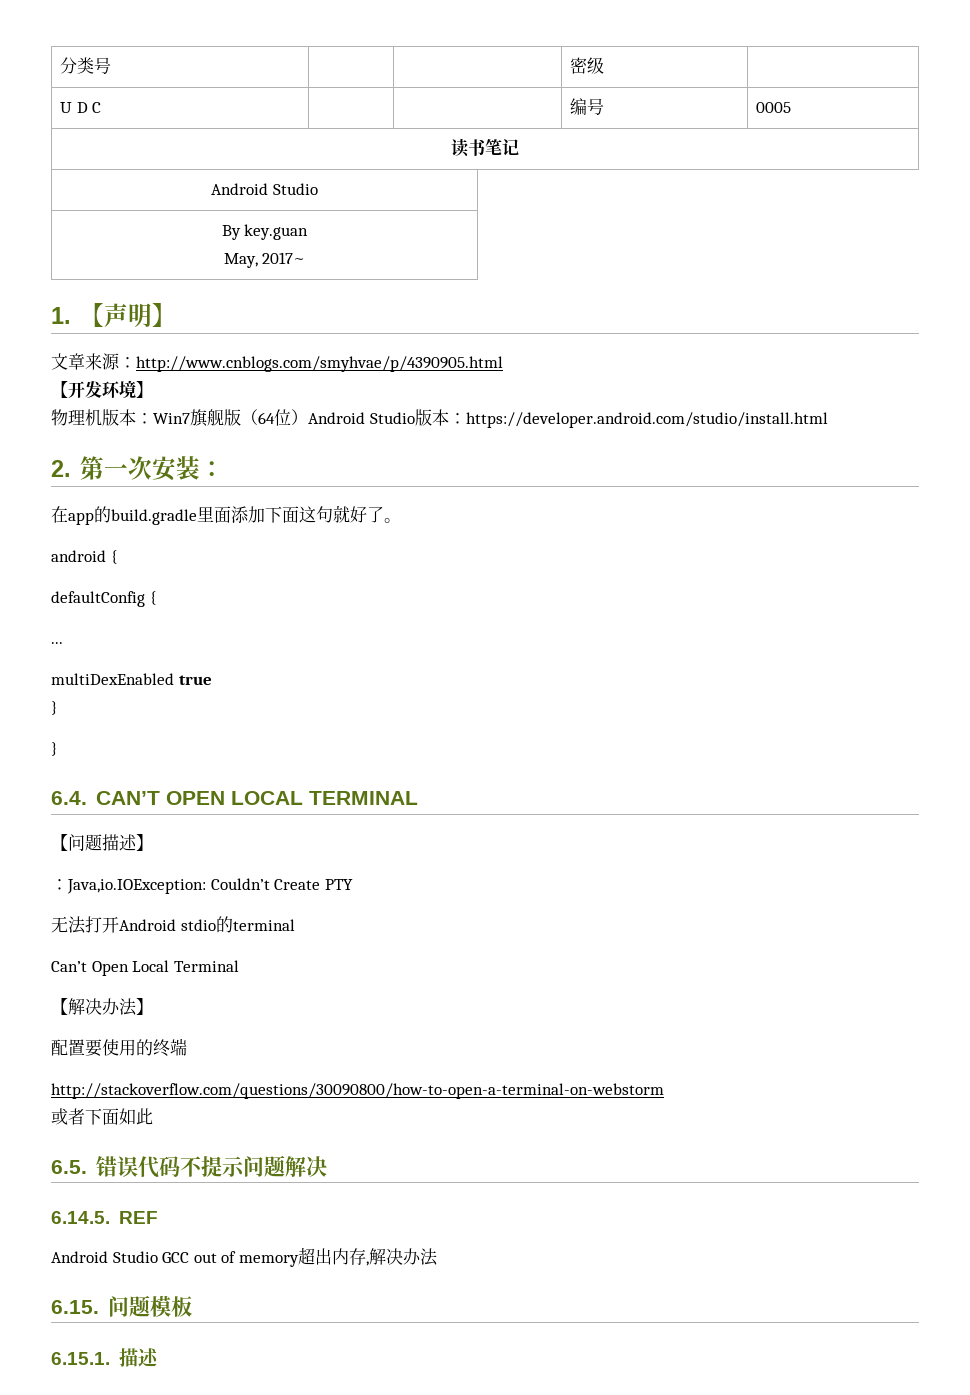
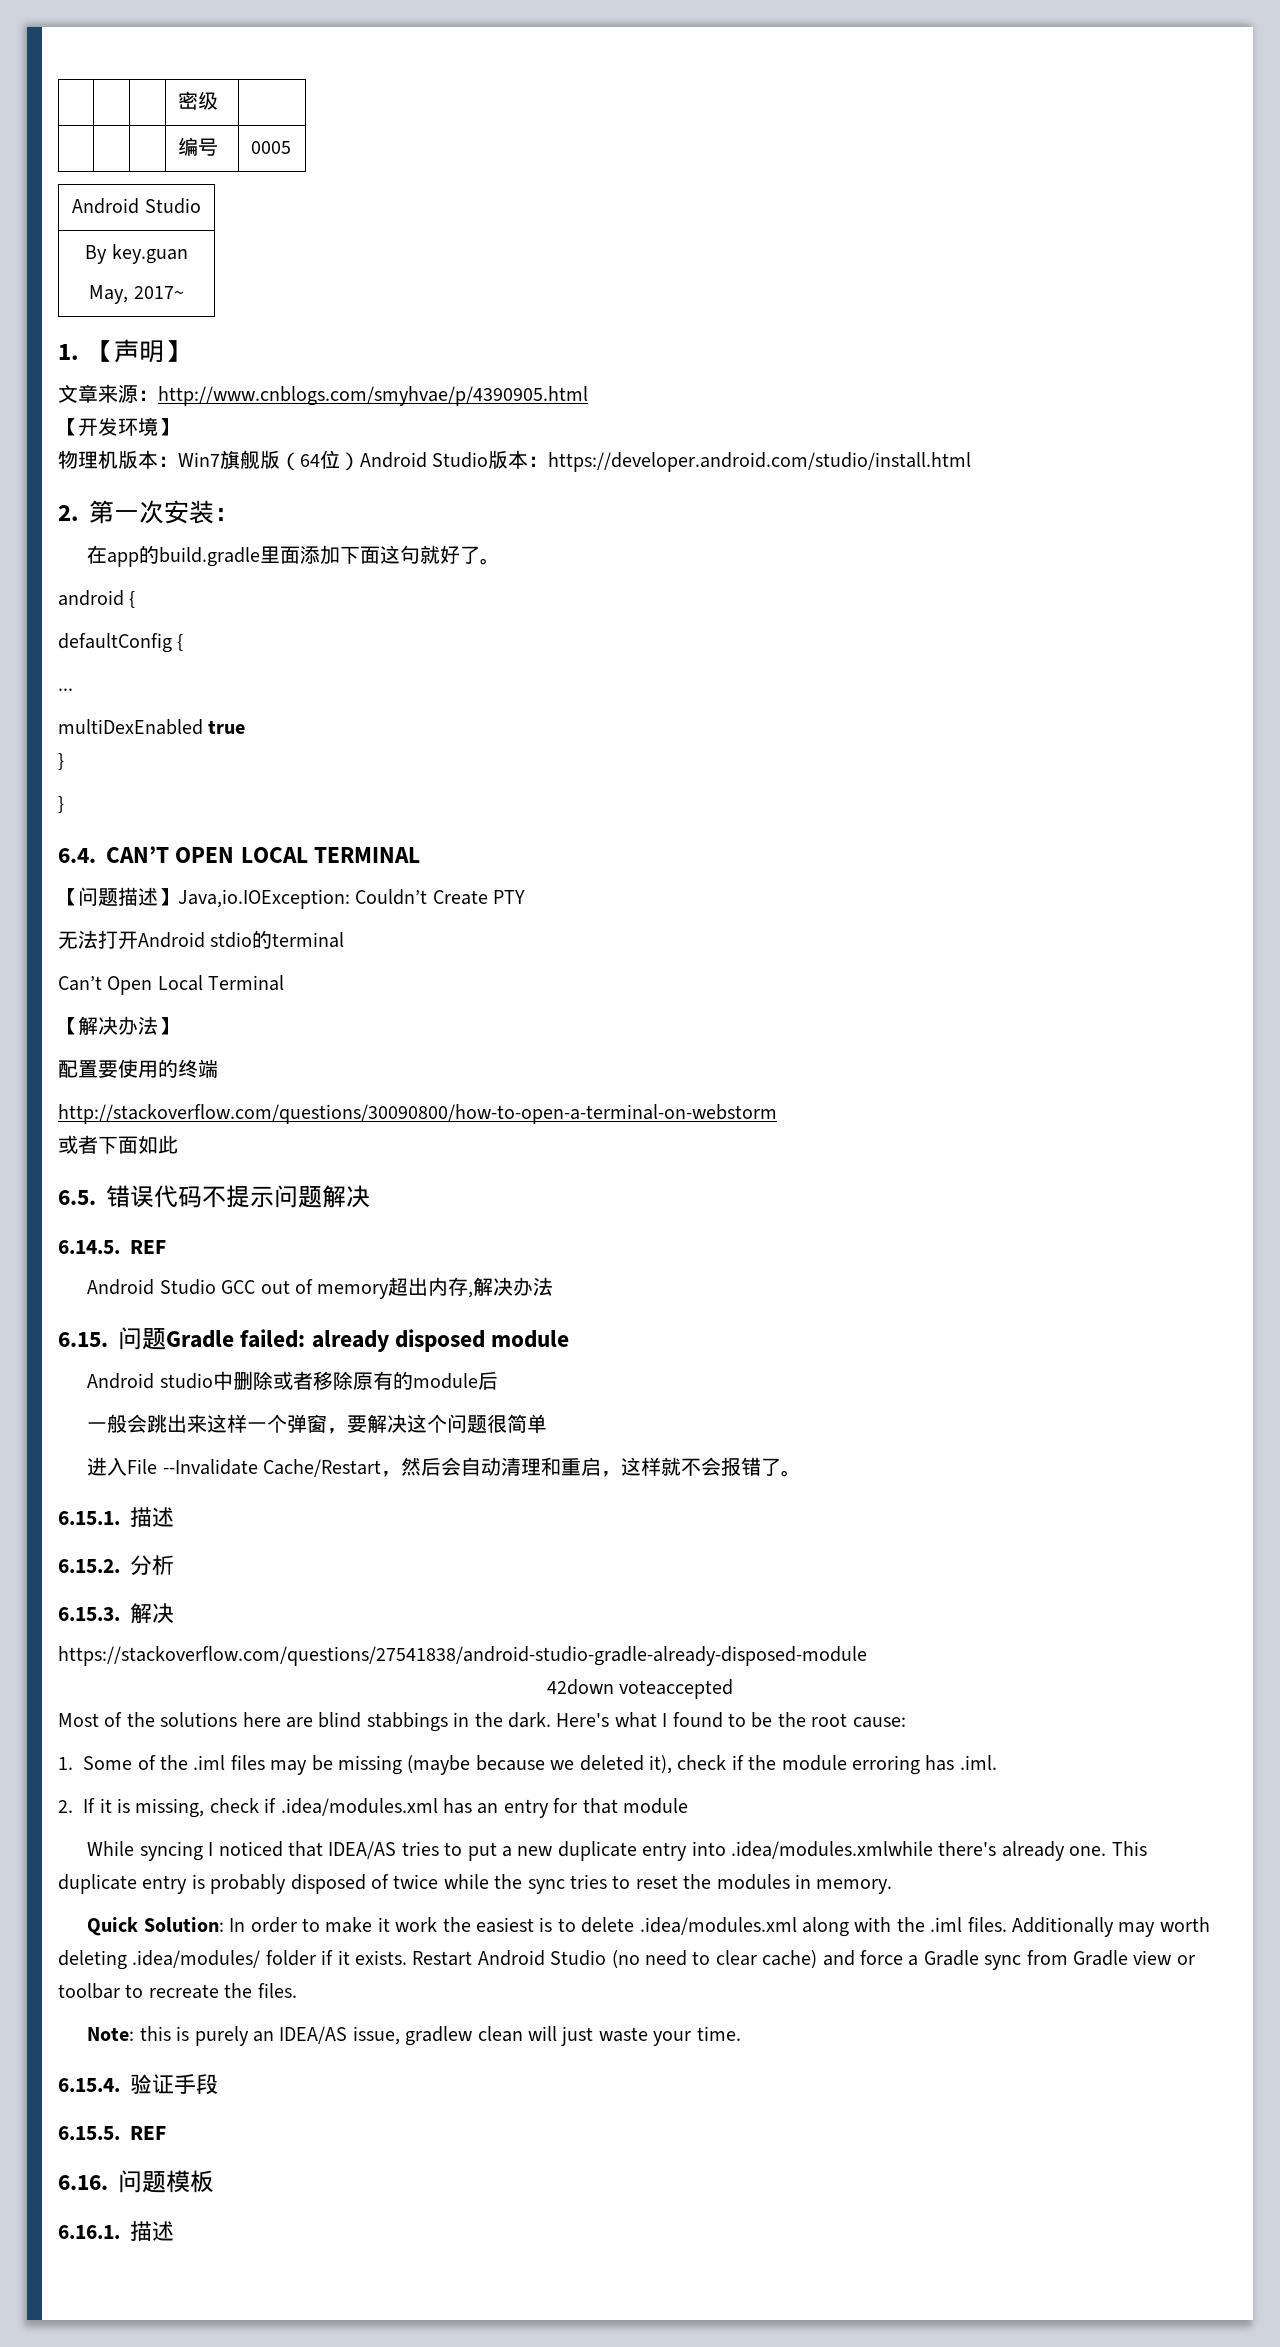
[60,57,112,74] 分类号 -> (177, 100) none
[60,102,102,113] U D C -> (218, 100) none
[451,138,519,157] // 读书笔记 -> (291, 147) none
[51,879,68,890] // ： -> (178, 897) none
(150, 1306) none -> [166,1329,570,1352] [87,1371,498,1390] [87,1414,548,1434] [87,1457,802,1477] [58,1507,174,1527] [58,1555,174,1575] [58,1603,174,1624] [58,1646,867,1666] [546,1679,734,1699] [58,1712,906,1732] [58,1755,997,1775] [58,1798,688,1818] [87,1841,1147,1861] [58,1874,893,1894] [87,1917,1210,1937] [58,1950,1195,1970] [58,1983,297,1999] [87,2026,741,2046] [58,2074,218,2095] [58,2126,166,2140] [58,2170,166,2193] Gradle failed: already disposed module // Android studio中删除或者移除原有的module后 // 一般会跳出来这样一个弹窗，要解决这个问题很简单 // 进入File --Invalidate Cache/Restart，然后会自动清理和重启，这样就不会报错了。 // 6.15.1.描述 // 6.15.2.分析 // 6.15.3.解决 // https://stackoverflow.com/questions/27541838/android-studio-gradle-already-disposed-module // 42down voteaccepted // Most of the solutions here are blind stabbings in the dark. Here's what I found to be the root cause: // 1. Some of the .iml files may be missing (maybe because we deleted it), check if the module erroring has .iml. // 2. If it is missing, check if .idea/modules.xml has an entry for that module // While syncing I noticed that IDEA/AS tries to put a new duplicate entry into .idea/modules.xmlwhile there's already one. This duplicate entry is probably disposed of twice while the sync tries to reset the modules in memory. // Quick Solution: In order to make it work the easiest is to delete .idea/modules.xml along with the .iml files. Additionally may worth deleting .idea/modules/ folder if it exists. Restart Android Studio (no need to clear cache) and force a Gradle sync from Gradle view or toolbar to recreate the files. // Note: this is purely an IDEA/AS issue, gradlew clean will just waste your time. // 6.15.4.验证手段 // 6.15.5. REF // 6.16.问题
[51,1352,110,1365] 6.15.1. -> [58,2225,120,2239] 6.16.1.

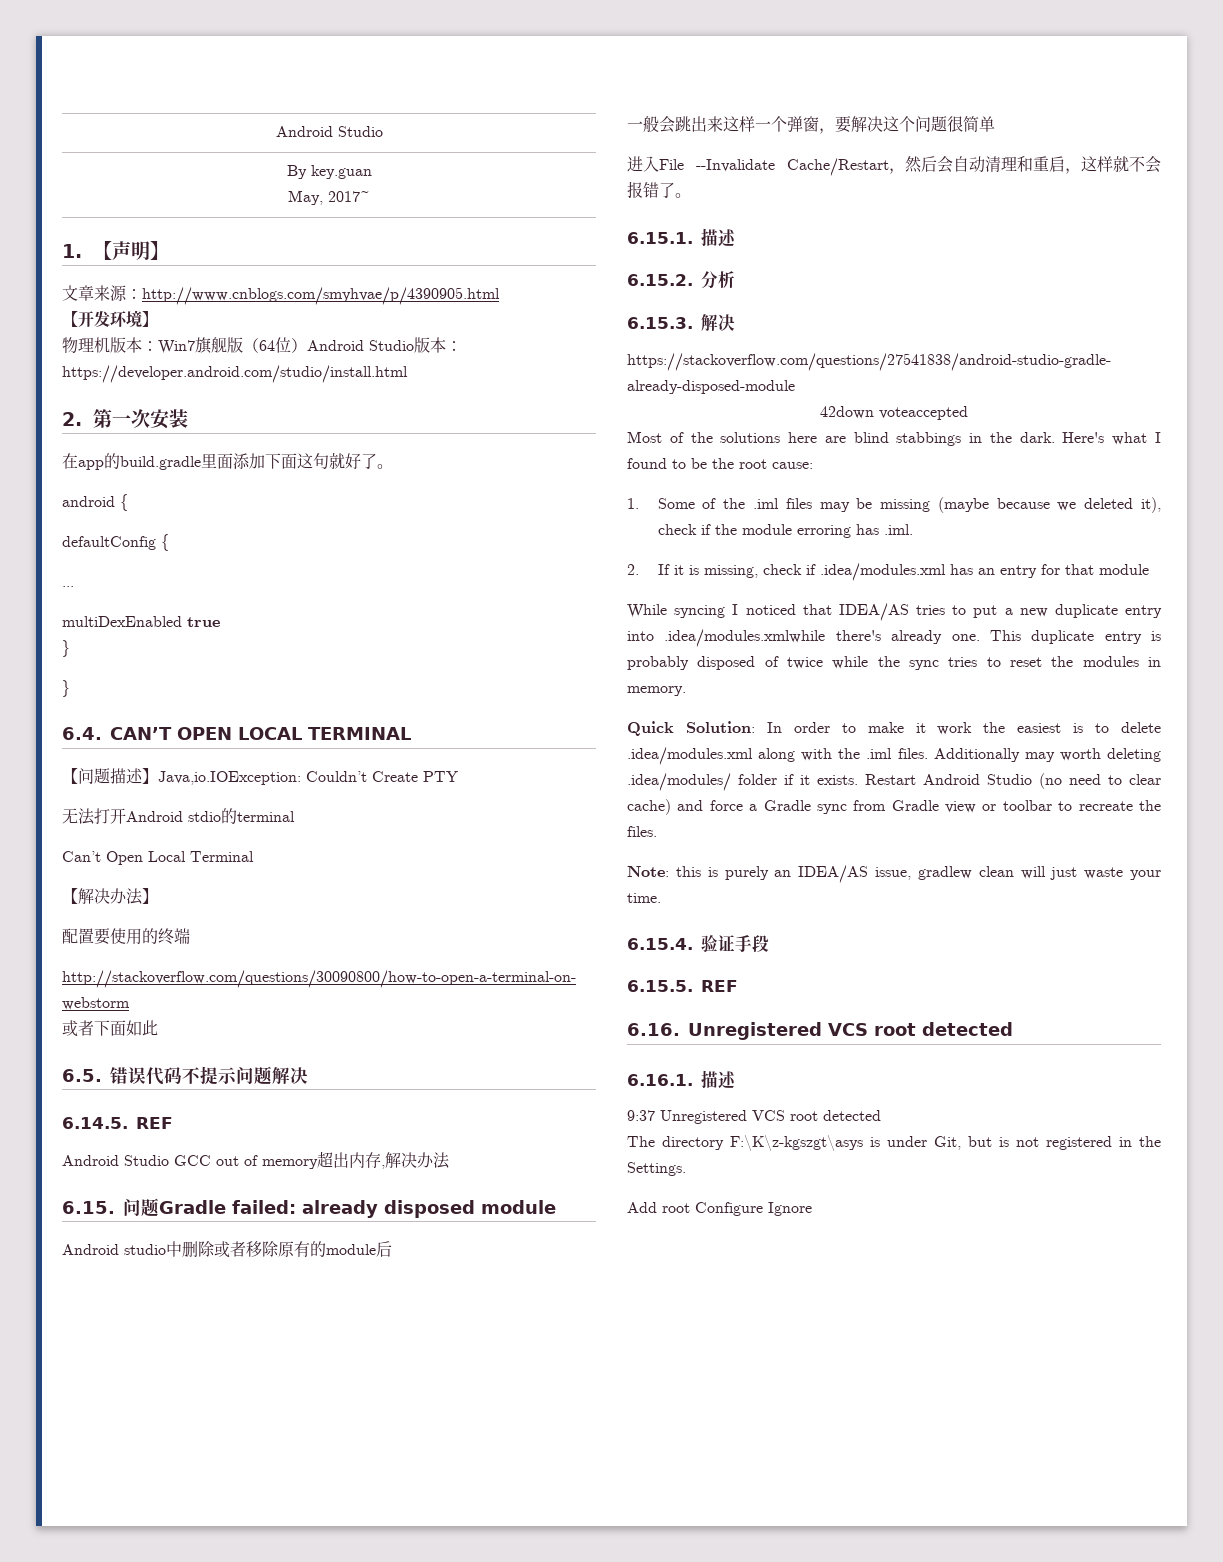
[177,91,218,110] [177,137,218,156] [250,141,291,154] | | | 密级 | // | | | 编号 | 0005 // -> (275, 131) none
[214,508,239,521] ： -> (188, 418) none
[118,2170,214,2193] [58,2221,174,2241] 问题模板 // 6.16.1.描述 -> [688,1022,1013,1040] [627,1070,736,1089] [627,1110,881,1124] [627,1135,1161,1151] [627,1162,686,1176] [627,1202,812,1216] Unregistered VCS root detected // 6.16.1.描述 // 9:37 Unregistered VCS root detected // The directory F:\K\z-kgszgt\asys is under Git, but is not registered in the Settings. // Add root Configure Ignore

